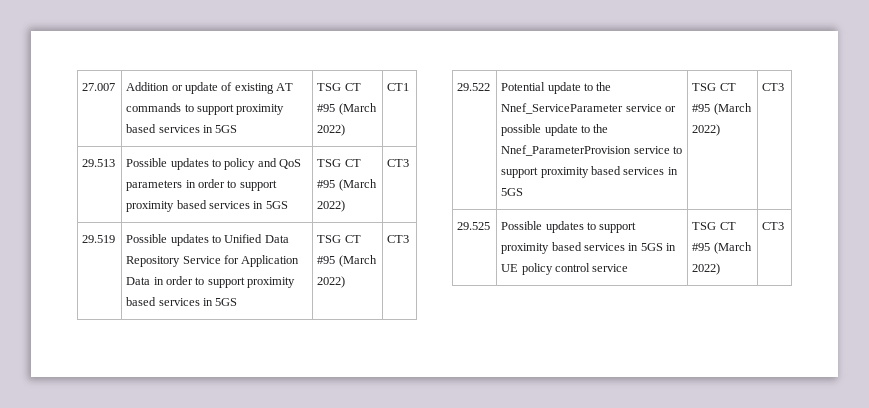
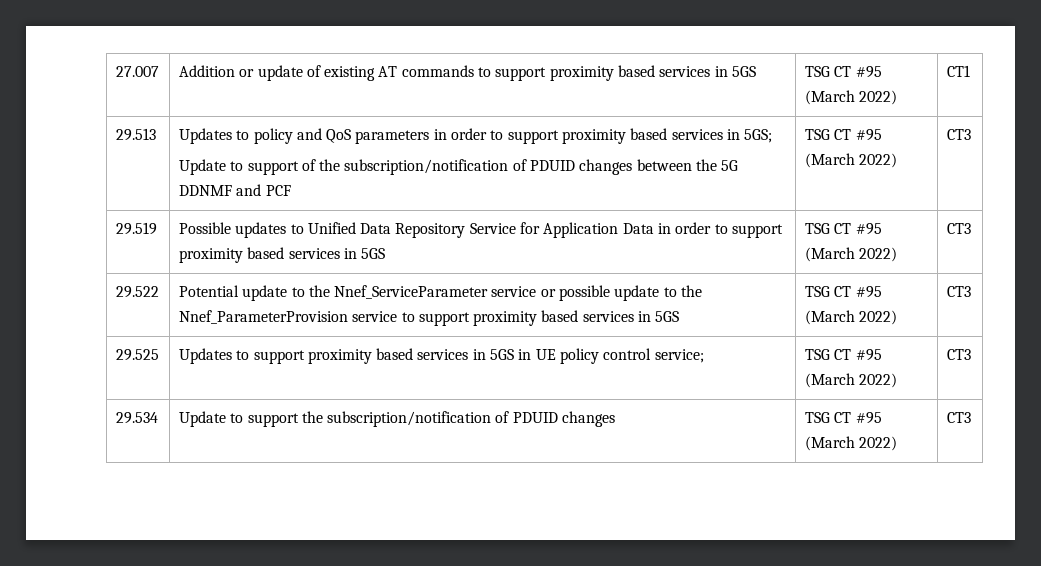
[126,158,209,170] Possible updates -> [178,128,232,144] Updates
[265,201,288,209] 5GS -> [744,129,773,143] [178,159,739,175] [178,184,291,196] 5GS; // Update to support of the subscription/notification of PDUID changes between the 5G DDNMF and PCF
[501,221,584,233] Possible updates -> [178,348,232,364] Updates
[592,264,629,272] [692,222,736,230] [692,242,752,254] [692,263,721,275] [762,222,785,230] service | TSG CT #95 (March 2022) | CT3 -> [654,349,704,363] [804,349,882,361] [804,373,898,388] [946,349,971,360] [115,412,158,424] [178,411,616,427] [804,412,882,424] [804,436,898,451] [946,412,971,423] service; | TSG CT #95 (March 2022) | CT3 // 29.534 | Update to support the subscription/notification of PDUID changes | TSG CT #95 (March 2022) | CT3

